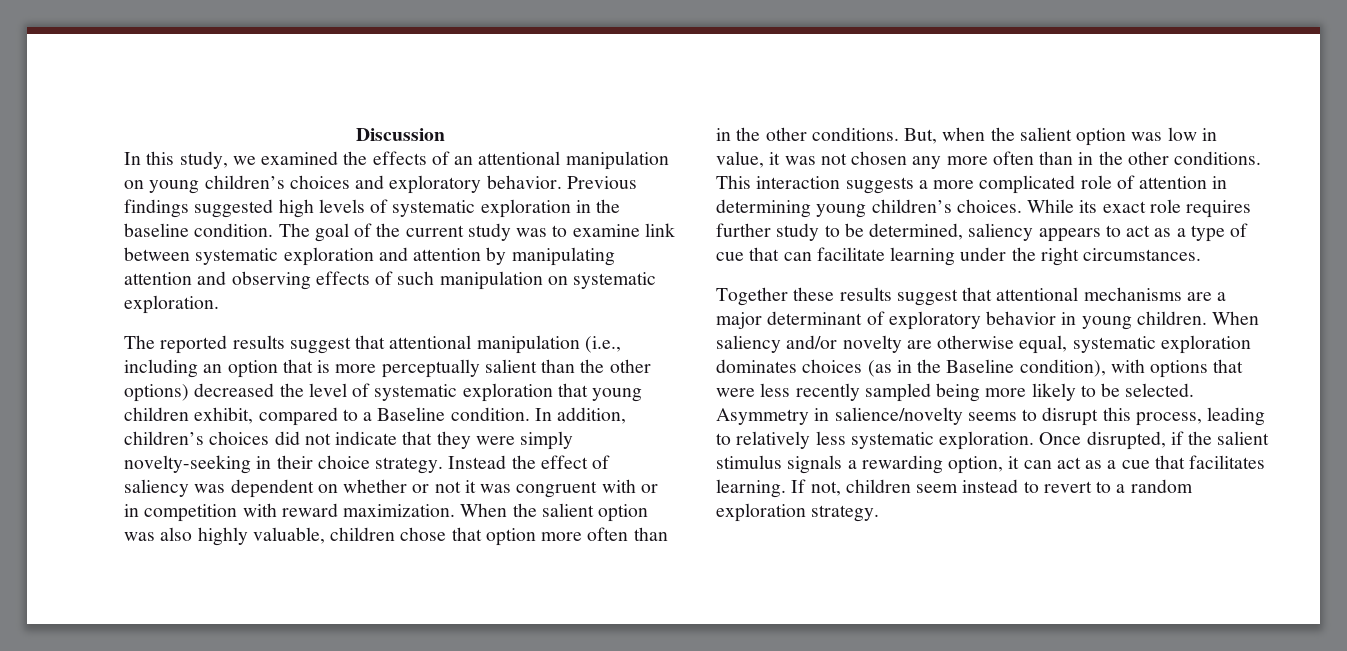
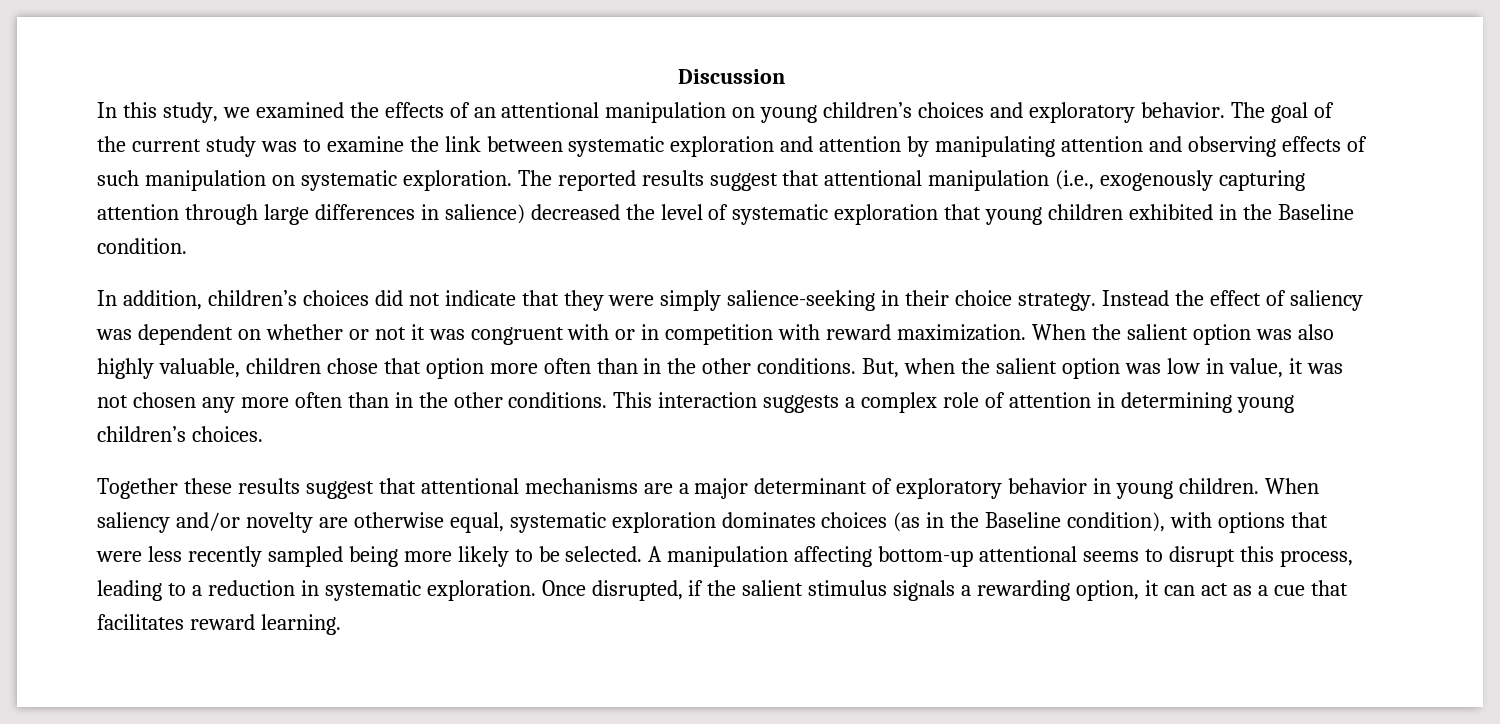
[566,176,637,189] [124,199,621,218] [124,223,274,237] Previous findings suggested high levels of systematic exploration in the baseline condition. -> (1225, 110) none
(640, 230) none -> [409,136,439,152] the
(219, 304) // -> (512, 180) none
[124,359,651,378] [124,384,189,402] including an option that is more perceptually salient than the other options) -> [1100,170,1306,191] [97,204,525,225] exogenously capturing attention through large differences in salience)
[194,407,373,426] exhibit, compared to a -> [1129,204,1272,220] exhibited in the
(530, 414) none -> (187, 246) //
[124,455,251,474] novelty-seeking -> [727,290,876,311] salience-seeking
[933,175,1076,194] more complicated -> [861,392,938,413] complex
[1027,199,1252,218] [716,223,1249,242] [716,247,1202,266] While its exact role requires further study to be determined, saliency appears to act as a type of cue that can facilitate learning under the right circumstances. -> (263, 434) none
[716,407,963,425] Asymmetry in salience/novelty -> [648,546,1078,567] A manipulation affecting bottom-up attentional
[736,431,846,449] relatively less -> [191,580,319,596] a reduction in
[716,479,1193,498] [716,503,880,522] learning. If not, children seem instead to revert to a random exploration strategy. -> [189,614,341,635] reward learning.

